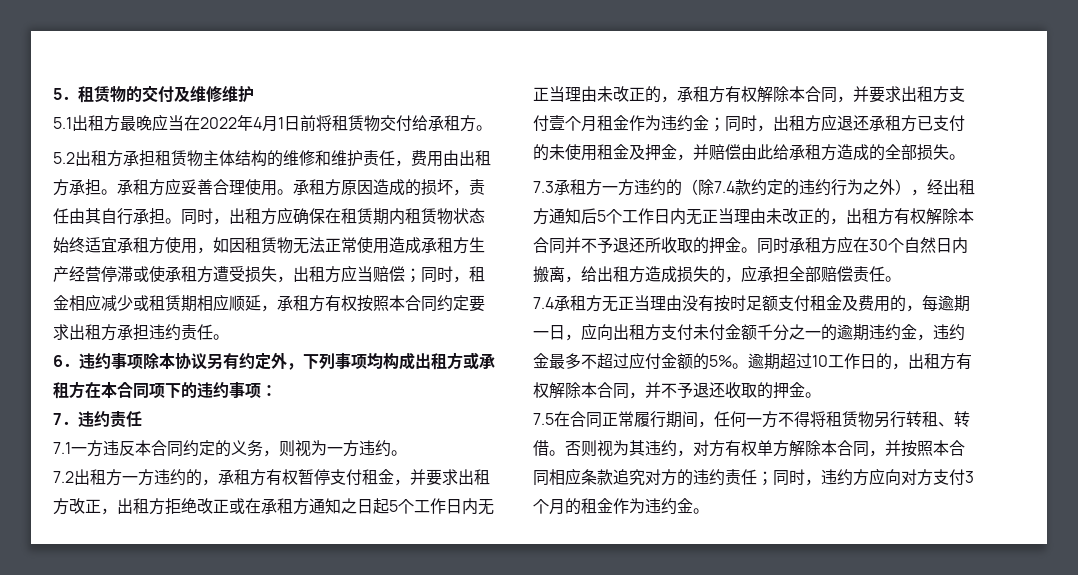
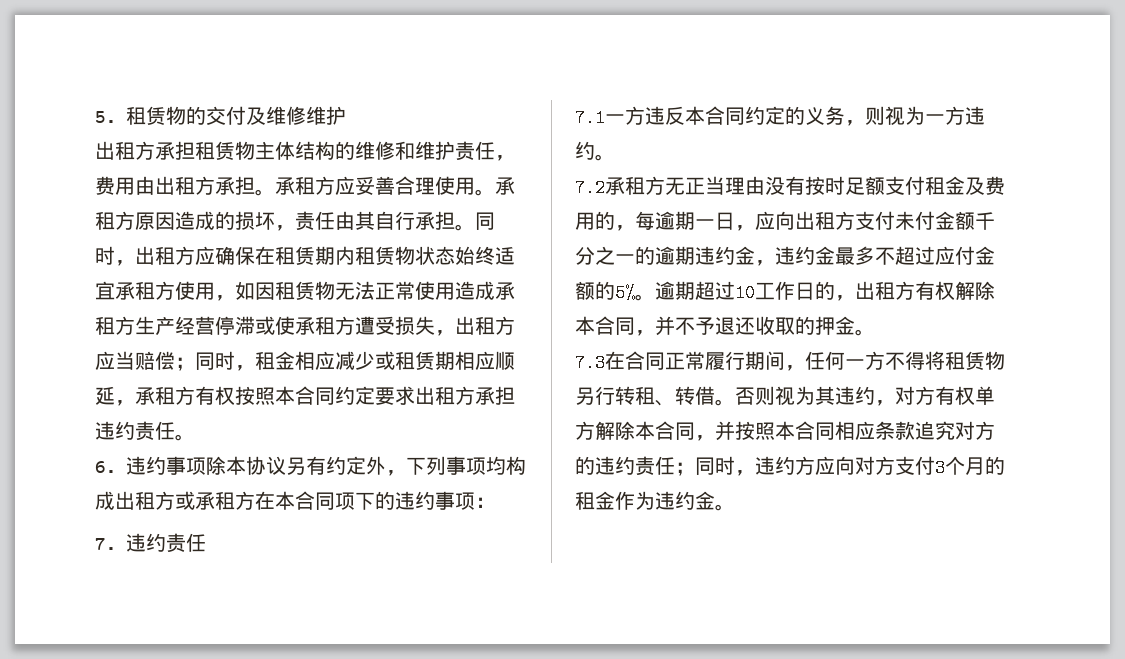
[53,114,492,132] [53,152,75,164] 5.1出租方最晚应当在2022年4月1日前将租赁物交付给承租方。 // 5.2 -> (346, 115) none
[74,469,490,486] [53,498,494,515] [533,86,965,103] [533,114,965,132] [533,144,965,161] [533,179,975,196] [533,208,974,225] [533,236,968,254] [533,265,901,283] [533,297,554,309] 出租方一方违约的，承租方有权暂停支付租金，并要求出租方改正，出租方拒绝改正或在承租方通知之日起5个工作日内无正当理由未改正的，承租方有权解除本合同，并要求出租方支付壹个月租金作为违约金；同时，出租方应退还承租方已支付的未使用租金及押金，并赔偿由此给承租方造成的全部损失。 // 7.3承租方一方违约的（除7.4款约定的违约行为之外），经出租方通知后5个工作日内无正当理由未改正的，出租方有权解除本合同并不予退还所收取的押金。同时承租方应在30个自然日内搬离，给出租方造成损失的，应承担全部赔偿责任。 // 7.4 -> (605, 188) none
[533,413,554,425] 7.5 -> [575,354,605,372] 7.3

